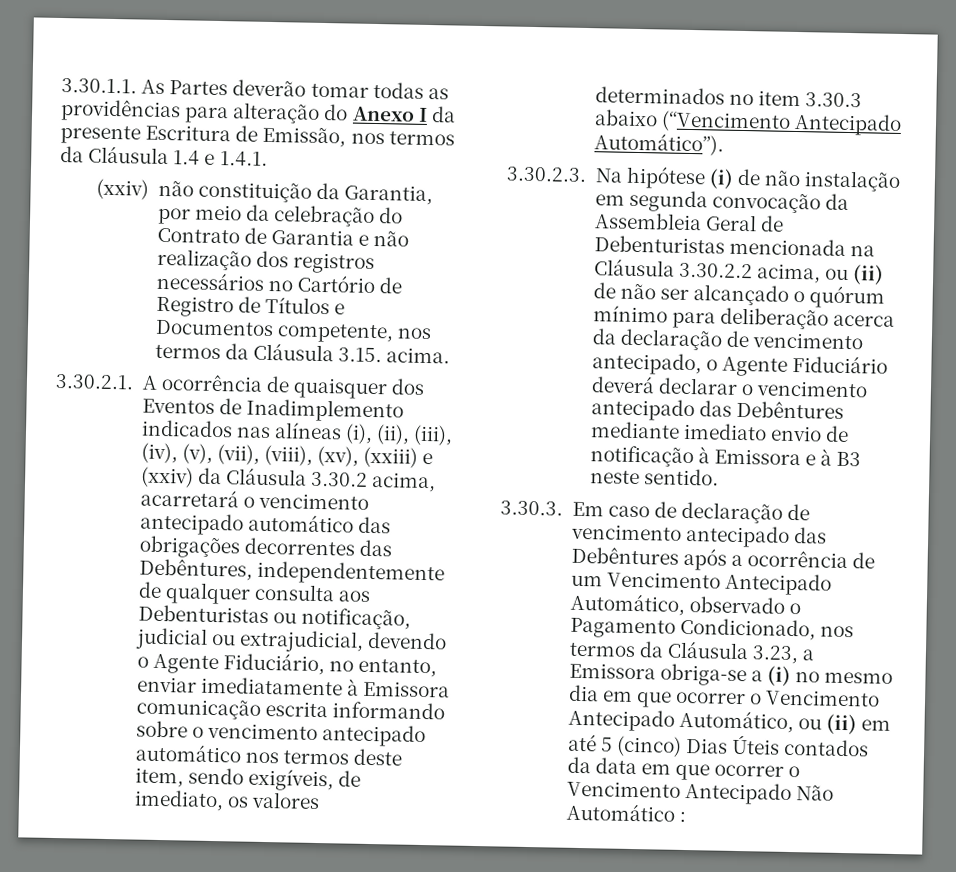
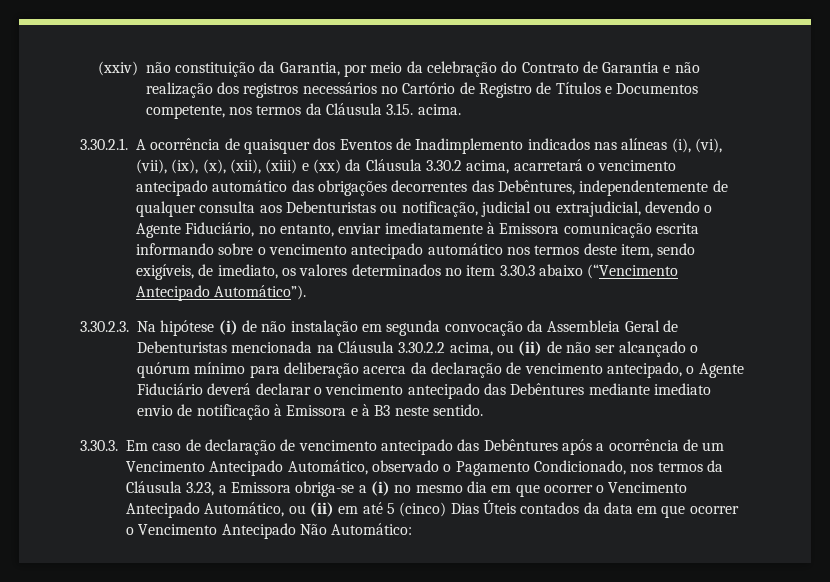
[61,78,449,100] [60,99,456,124] [60,124,455,148] [60,145,268,167] 3.30.1.1. As Partes deverão tomar todas as providências para alteração do Anexo I da presente Escritura de Emissão, nos termos da Cláusula 1.4 e 1.4.1. // -> (97, 68) none
[376,424,454,446] [140,442,434,468] [139,466,194,488] (ii), (iii), (iv), (v), (vii), (viii), (xv), (xxiii) e (xxiv) -> [694,138,722,153] [136,159,341,174] (vi), (vii), (ix), (x), (xii), (xiii) e (xx)
[565,802,686,823] Automático : -> [331,523,413,535] Automático:

